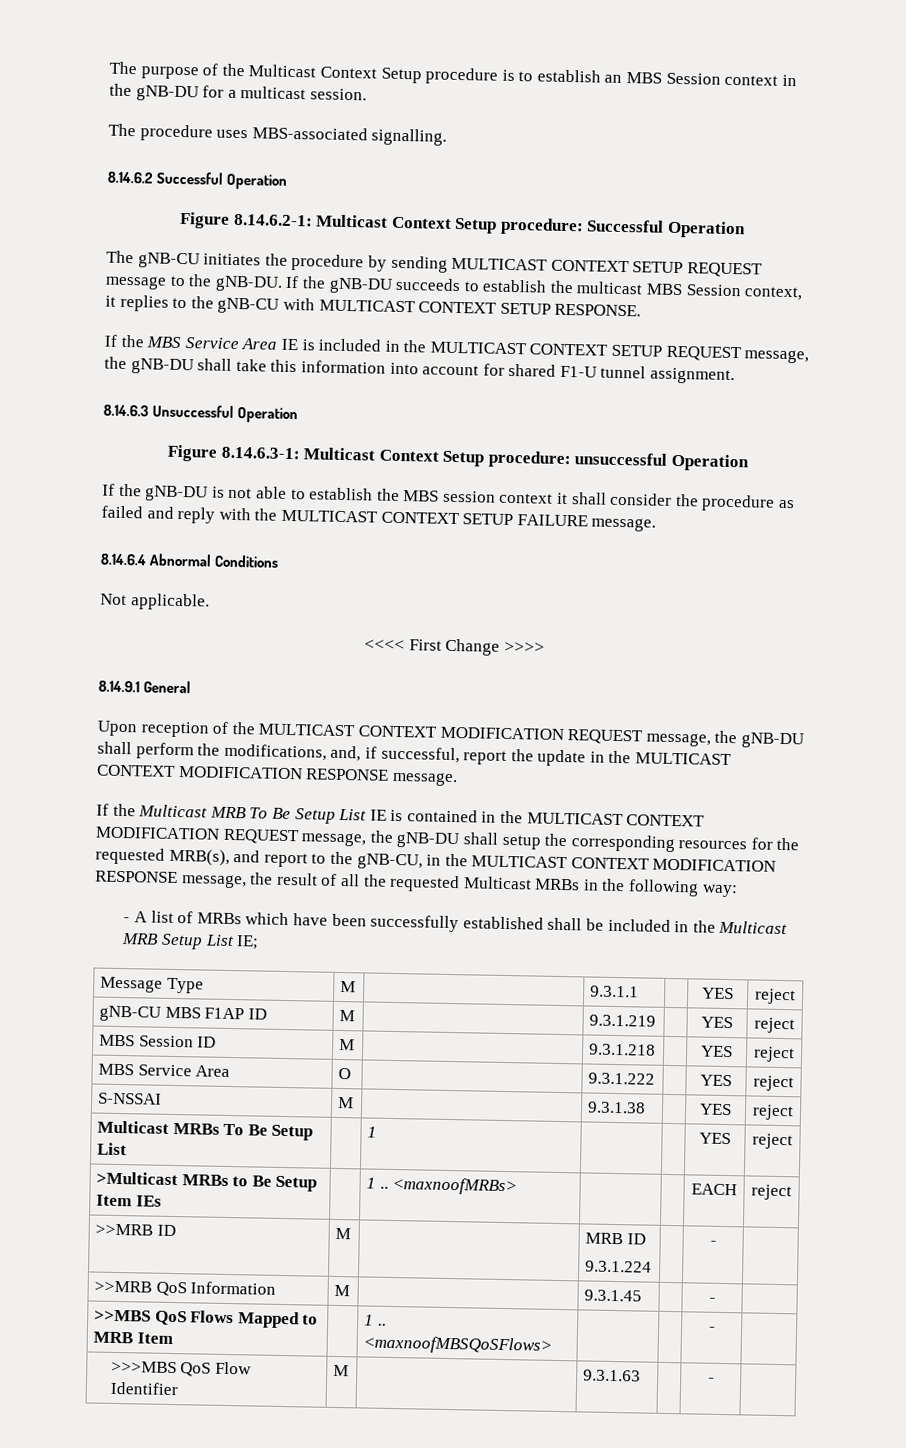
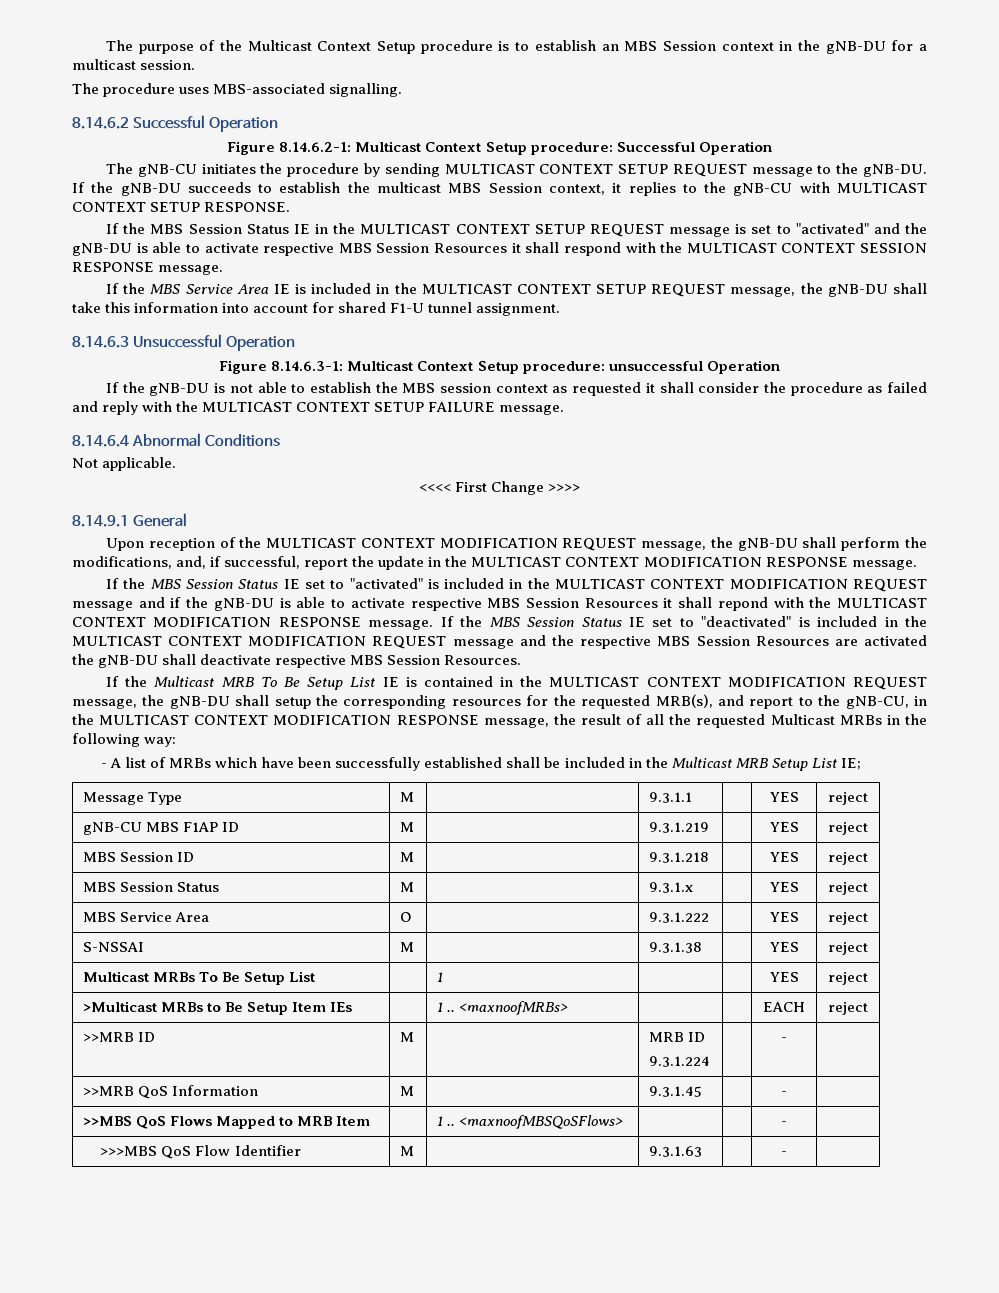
(642, 310) none -> [106,223,928,237] [72,242,927,256] [72,262,224,275] // If the MBS Session Status IE in the MULTICAST CONTEXT SETUP REQUEST message is set to "activated" and the gNB-DU is able to activate respective MBS Session Resources it shall respond with the MULTICAST CONTEXT SESSION RESPONSE message.
(554, 498) none -> [552,382,642,396] as requested
(458, 779) none -> [106,578,927,592] [72,597,928,611] [72,616,927,630] [72,635,927,649] [72,654,522,668] // If the MBS Session Status IE set to "activated" is included in the MULTICAST CONTEXT MODIFICATION REQUEST message and if the gNB-DU is able to activate respective MBS Session Resources it shall repond with the MULTICAST CONTEXT MODIFICATION RESPONSE message. If the MBS Session Status IE set to "deactivated" is included in the MULTICAST CONTEXT MODIFICATION REQUEST message and the respective MBS Session Resources are activated the gNB-DU shall deactivate respective MBS Session Resources.
(795, 1054) none -> [83,882,220,892] [400,882,415,892] [649,882,694,893] [769,882,799,892] [828,882,868,895] // MBS Session Status | M | | 9.3.1.x | | YES | reject

